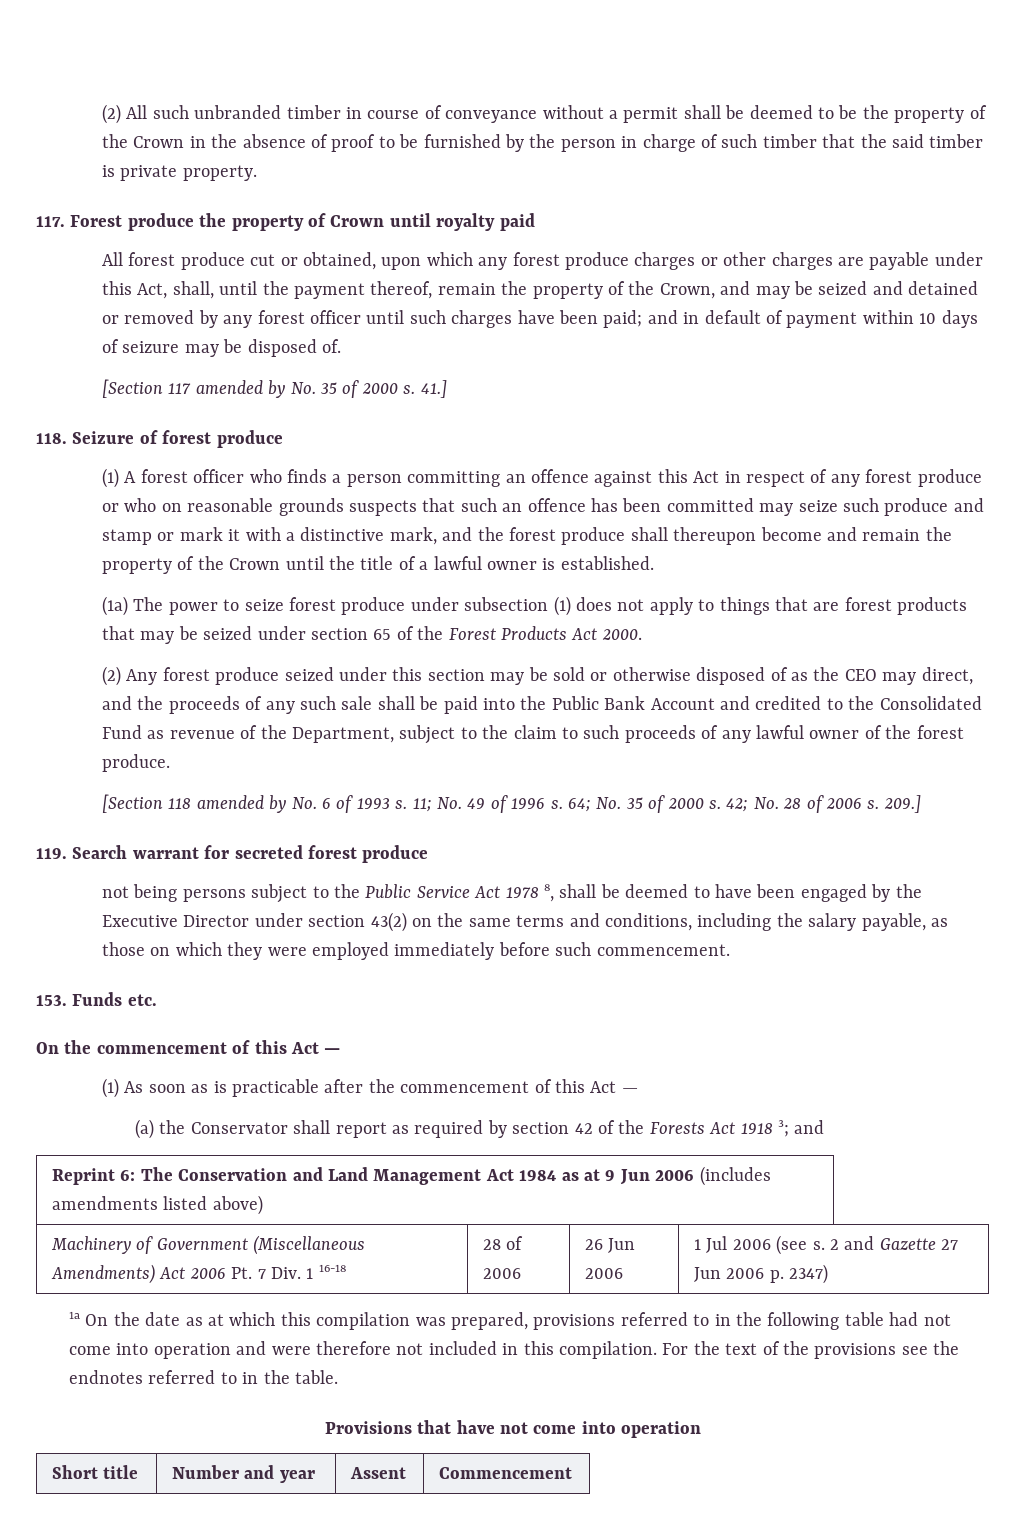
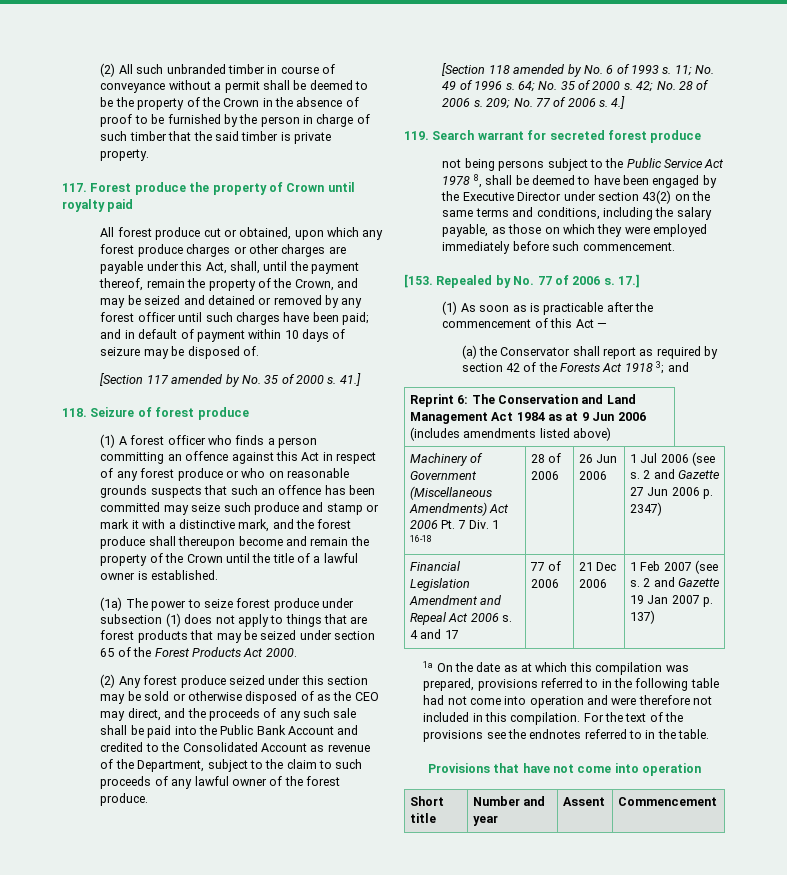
[101,725,142,739] Fund -> [260,743,307,752] Account
[883,795,921,813] 209.] -> [486,96,626,109] 209; No. 77 of 2006 s. 4.]
[36,992,157,1006] [36,1040,341,1054] 153. Funds etc. // On the commencement of this Act — -> [404,274,640,288] [153. Repealed by No. 77 of 2006 s. 17.]
(829, 1274) none -> [409,561,461,571] [409,578,470,591] [408,595,502,605] [409,612,512,625] [409,629,459,639] [529,561,562,571] [530,579,559,588] [578,562,617,571] [578,579,607,588] [629,560,718,574] [629,577,720,587] [629,595,713,607] [629,610,655,624] // Financial Legislation Amendment and Repeal Act 2006 s. 4 and 17 | 77 of 2006 | 21 Dec 2006 | 1 Feb 2007 (see s. 2 and Gazette 19 Jan 2007 p. 137)

